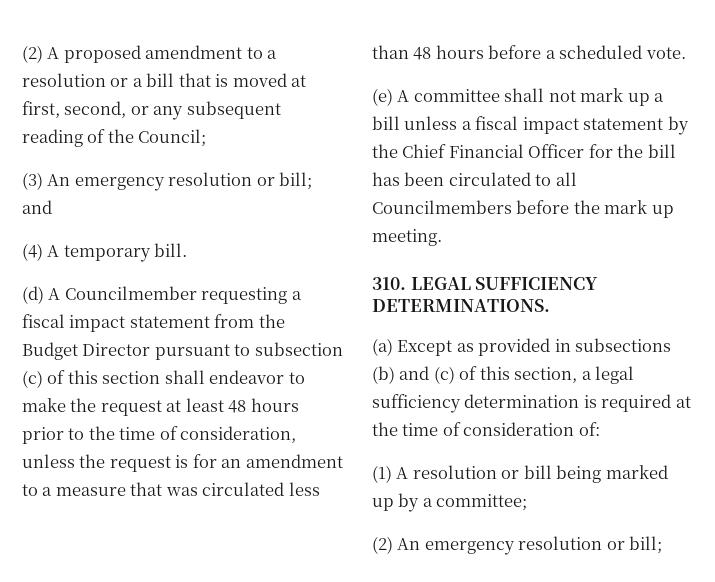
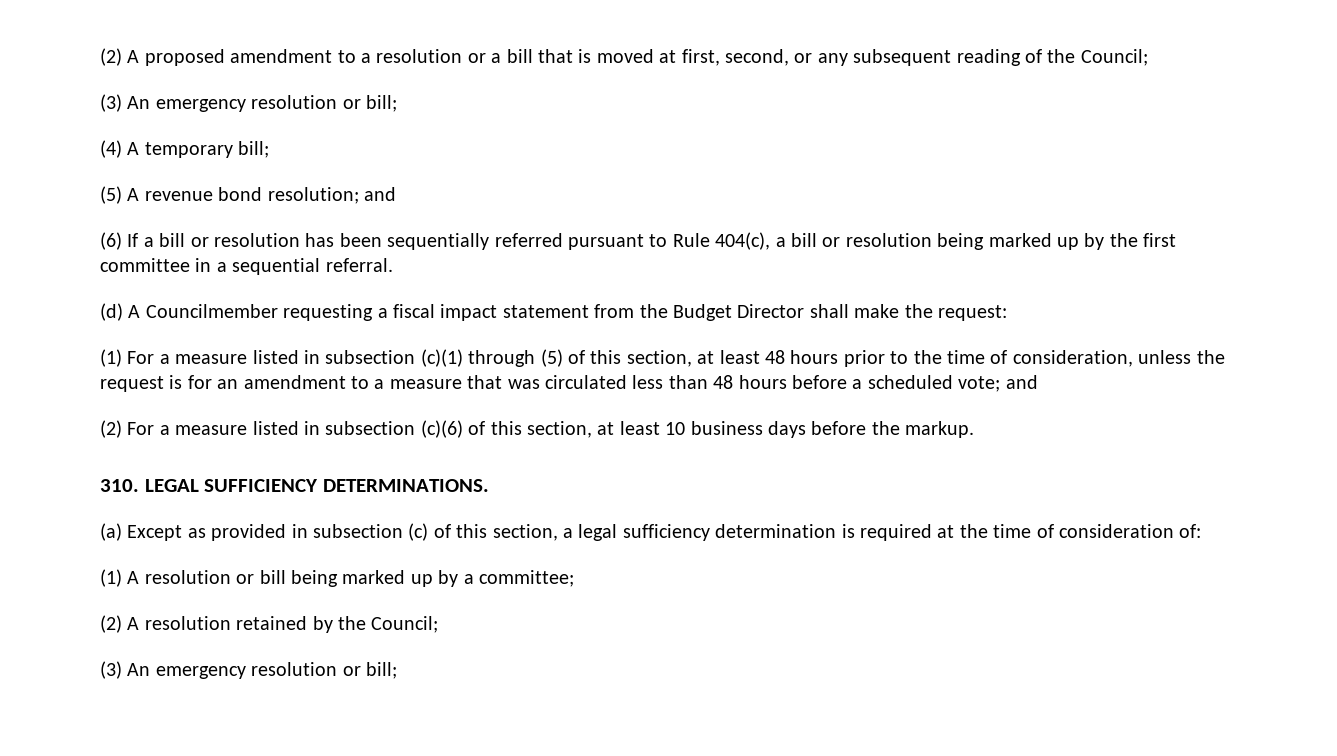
[22,200,52,214] and -> (397, 103) none
[154,243,188,257] bill. -> [238,141,270,158] [100,186,396,204] [100,232,1177,250] [100,258,393,275] bill; // (5) A revenue bond resolution; and // (6) If a bill or resolution has been sequentially referred pursuant to Rule 404(c), a bill or resolution being marked up by the first committee in a sequential referral.
[154,342,343,360] [22,370,305,388] [22,398,162,416] pursuant to subsection (c) of this section shall endeavor to make the request -> [809,304,1007,321] [100,349,692,367] shall make the request: // (1) For a measure listed in subsection (c)(1) through (5) of this section,
[645,47,686,59] [372,88,665,106] [372,116,689,135] [372,144,676,158] [372,172,577,186] [372,200,674,218] [372,229,442,246] vote. // (e) A committee shall not mark up a bill unless a fiscal impact statement by the Chief Financial Officer for the bill has been circulated to all Councilmembers before the mark up meeting. -> [958,375,1038,392] [100,420,975,438] vote; and // (2) For a measure listed in subsection (c)(6) of this section, at least 10 business days before the markup.
[575,338,672,352] [372,366,430,384] subsections (b) and -> [313,524,403,538] subsection
(393, 545) none -> [127,616,439,633] [100,661,122,679] A resolution retained by the Council; // (3)

